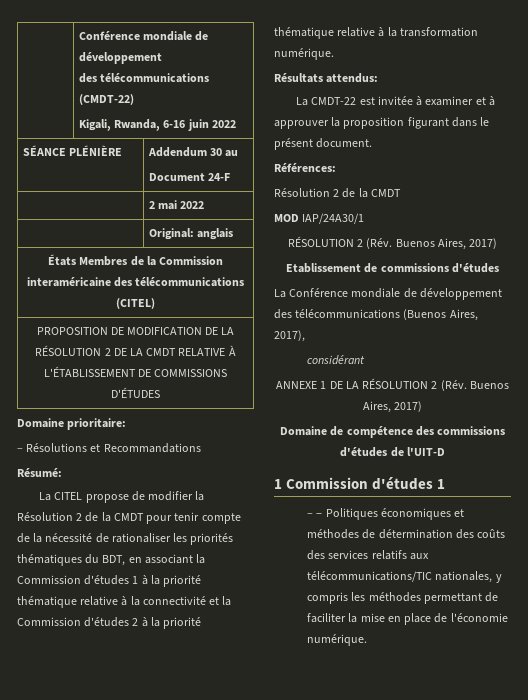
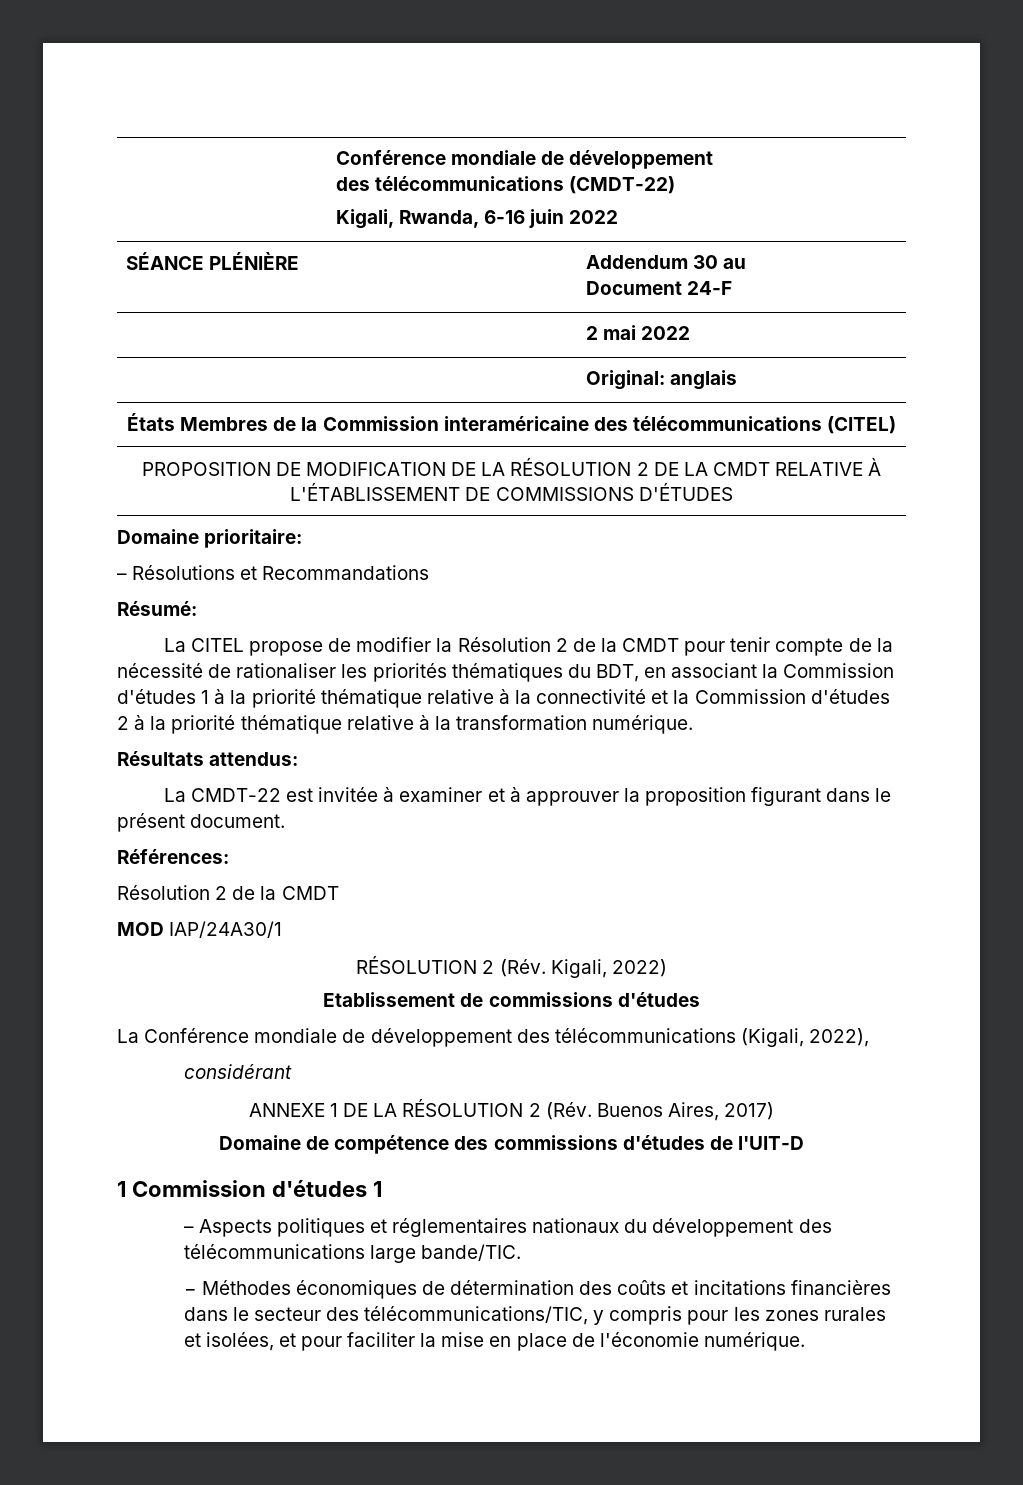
[395,238,498,250] Buenos Aires, 2017) -> [550,959,667,978] Kigali, 2022)
[403,309,478,321] [274,330,305,342] (Buenos Aires, 2017), -> [740,1028,870,1047] (Kigali, 2022),
[316,508,465,520] [307,529,506,539] [307,550,429,560] [307,571,502,583] [307,592,499,604] − Politiques économiques et méthodes de détermination des coûts des services relatifs aux télécommunications/TIC nationales, y compris les méthodes permettant de -> [198,1218,832,1237] [183,1244,521,1263] [183,1280,891,1299] [183,1306,886,1325] [183,1332,342,1351] Aspects politiques et réglementaires nationaux du développement des télécommunications large bande/TIC. // − Méthodes économiques de détermination des coûts et incitations financières dans le secteur des télécommunications/TIC, y compris pour les zones rurales et isolées, et pour

